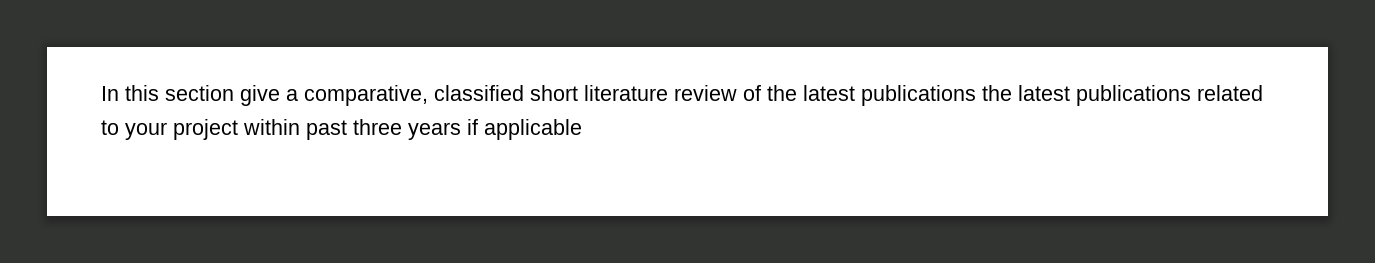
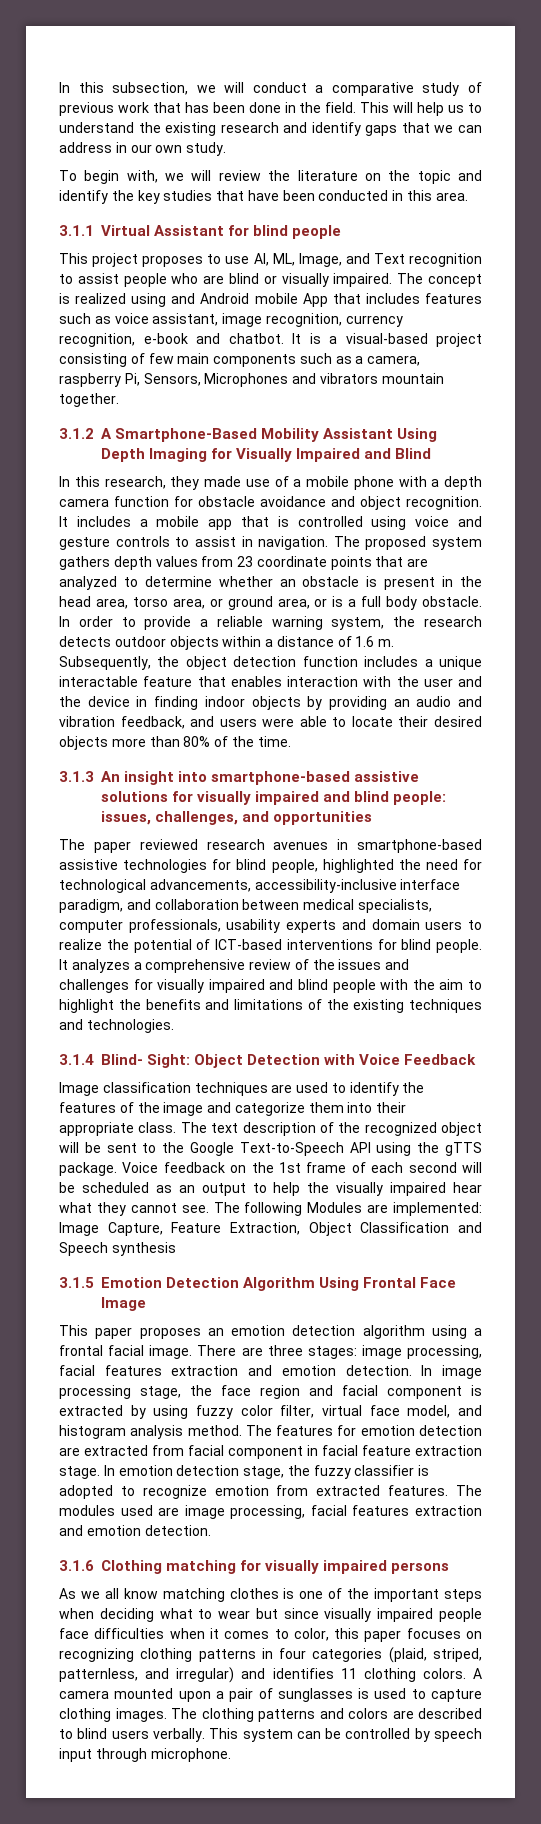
[101,85,1263,106] [101,119,582,140] In this section give a comparative, classified short literature review of the latest publications the latest publications related to your project within past three years if applicable -> [59,82,482,96] [59,102,482,116] [59,122,482,136] [59,142,227,156] [59,170,483,184] [59,190,468,204] [59,225,342,239] [59,253,482,267] [59,273,483,287] [59,293,482,307] [59,313,403,327] [59,333,482,347] [59,353,421,367] [59,373,444,387] [59,393,119,407] [59,428,438,442] [101,448,432,462] [59,476,482,490] [59,496,482,510] [59,516,483,530] [59,536,482,550] [59,556,429,570] [59,576,483,590] [59,596,483,610] [59,616,482,630] [59,636,395,650] [59,656,482,670] [59,676,482,687] [59,696,482,710] [59,716,482,729] [59,736,291,750] [59,771,420,785] [101,791,447,805] [101,811,373,825] [59,839,482,853] [59,859,482,873] [59,879,461,893] [59,899,432,913] [59,919,483,933] [59,939,482,953] [59,959,410,973] [59,979,483,993] [59,999,482,1013] [59,1019,174,1033] [59,1054,477,1068] [59,1082,425,1096] [59,1102,407,1116] [59,1122,482,1136] [59,1142,483,1156] [59,1162,482,1176] [59,1182,482,1196] [59,1202,482,1216] [59,1222,482,1236] [59,1242,176,1256] [59,1277,457,1291] [101,1297,146,1311] [59,1325,482,1339] [59,1345,482,1359] [59,1365,482,1379] [59,1385,482,1399] [59,1405,483,1419] [59,1425,482,1439] [59,1445,482,1459] [59,1465,430,1479] [59,1485,482,1499] [59,1505,482,1519] [59,1525,211,1536] [59,1560,450,1574] [59,1588,482,1602] [59,1608,482,1622] [59,1628,483,1642] [59,1647,482,1663] [59,1667,482,1683] [59,1688,483,1702] [59,1708,482,1722] [59,1728,483,1742] [59,1748,231,1762] In this subsection, we will conduct a comparative study of previous work that has been done in the field. This will help us to understand the existing research and identify gaps that we can address in our own study. // To begin with, we will review the literature on the topic and identify the key studies that have been conducted in this area. // 3.1.1 Virtual Assistant for blind people // This project proposes to use AI, ML, Image, and Text recognition to assist people who are blind or visually impaired. The concept is realized using and Android mobile App that includes features such as voice assistant, image recognition, currency recognition, e-book and chatbot. It is a visual-based project consisting of few main components such as a camera, raspberry Pi, Sensors, Microphones and vibrators mountain together. // 3.1.2 A Smartphone-Based Mobility Assistant Using Depth Imaging for Visually Impaired and Blind // In this research, they made use of a mobile phone with a depth camera function for obstacle avoidance and object recognition. It includes a mobile app that is controlled using voice and gesture controls to assist in navigation. The proposed system gathers depth values from 23 coordinate points that are analyzed to determine whether an obstacle is present in the head area, torso area, or ground area, or is a full body obstacle. In order to provide a reliable warning system, the research detects outdoor objects within a distance of 1.6 m. Subsequently, the object detection function includes a unique interactable feature that enables interaction with the user and the device in finding indoor objects by providing an audio and vibration feedback, and users were able to locate their desired objects more than 80% of the time. // 3.1.3 An insight into smartphone-based assistive solutions for visually impaired and blind people: issues, challenges, and opportunities // The paper reviewed research avenues in smartphone-based assistive technologies for blind people, highlighted the need for technological advancements, accessibility-inclusive interface paradigm, and collaboration between medical specialists, computer professionals, usability experts and domain users to realize the potential of ICT-based interventions for blind people. It analyzes a comprehensive review of the issues and challenges for visually impaired and blind people with the aim to highlight the benefits and limitations of the existing techniques and technologies. // 3.1.4 Blind- Sight: Object Detection with Voice Feedback // Image classification techniques are used to identify the features of the image and categorize them into their appropriate class. The text description of the recognized object will be sent to the Google Text-to-Speech API using the gTTS package. Voice feedback on the 1st frame of each second will be scheduled as an output to help the visually impaired hear what they cannot see. The following Modules are implemented: Image Capture, Feature Extraction, Object Classification and Speech synthesis // 3.1.5 Emotion Detection Algorithm Using Frontal Face Image // This paper proposes an emotion detection algorithm using a frontal facial image. There are three stages: image processing, facial features extraction and emotion detection. In image processing stage, the face region and facial component is extracted by using fuzzy color filter, virtual face model, and histogram analysis method. The features for emotion detection are extracted from facial component in facial feature extraction stage. In emotion detection stage, the fuzzy classifier is adopted to recognize emotion from extracted features. The modules used are image processing, facial features extraction and emotion detection. // 3.1.6 Clothing matching for visually impaired persons // As we all know matching clothes is one of the important steps when deciding what to wear but since visually impaired people face difficulties when it comes to color, this paper focuses on recognizing clothing patterns in four categories (plaid, striped, patternless, and irregular) and identifies 11 clothing colors. A camera mounted upon a pair of sunglasses is used to capture clothing images. The clothing patterns and colors are described to blind users verbally. This system can be controlled by speech input through microphone.

